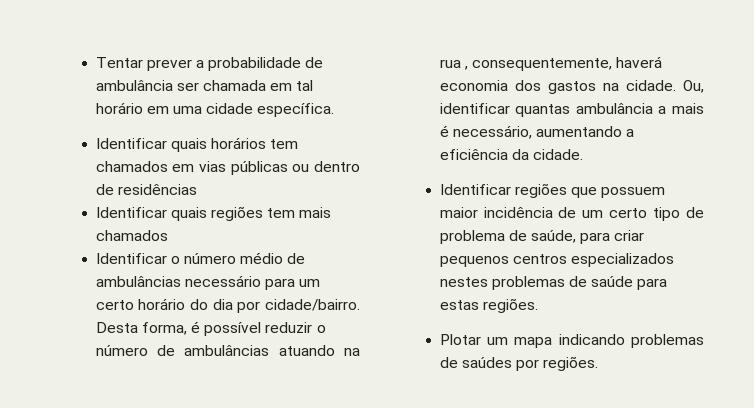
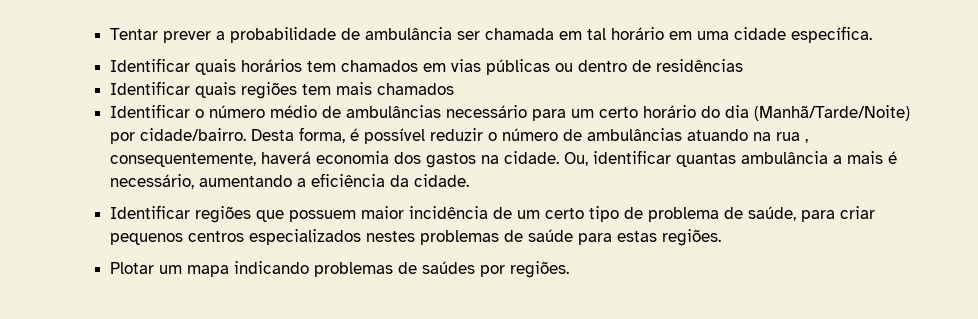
(233, 304) none -> [754,105,911,121] (Manhã/Tarde/Noite)

